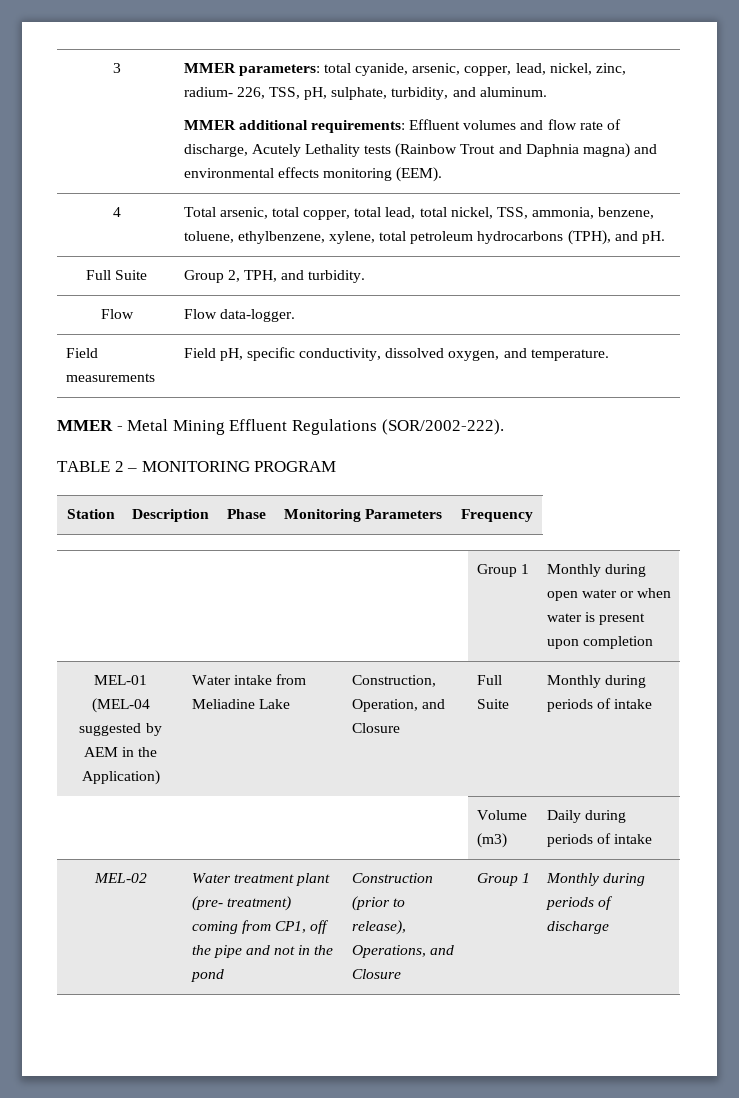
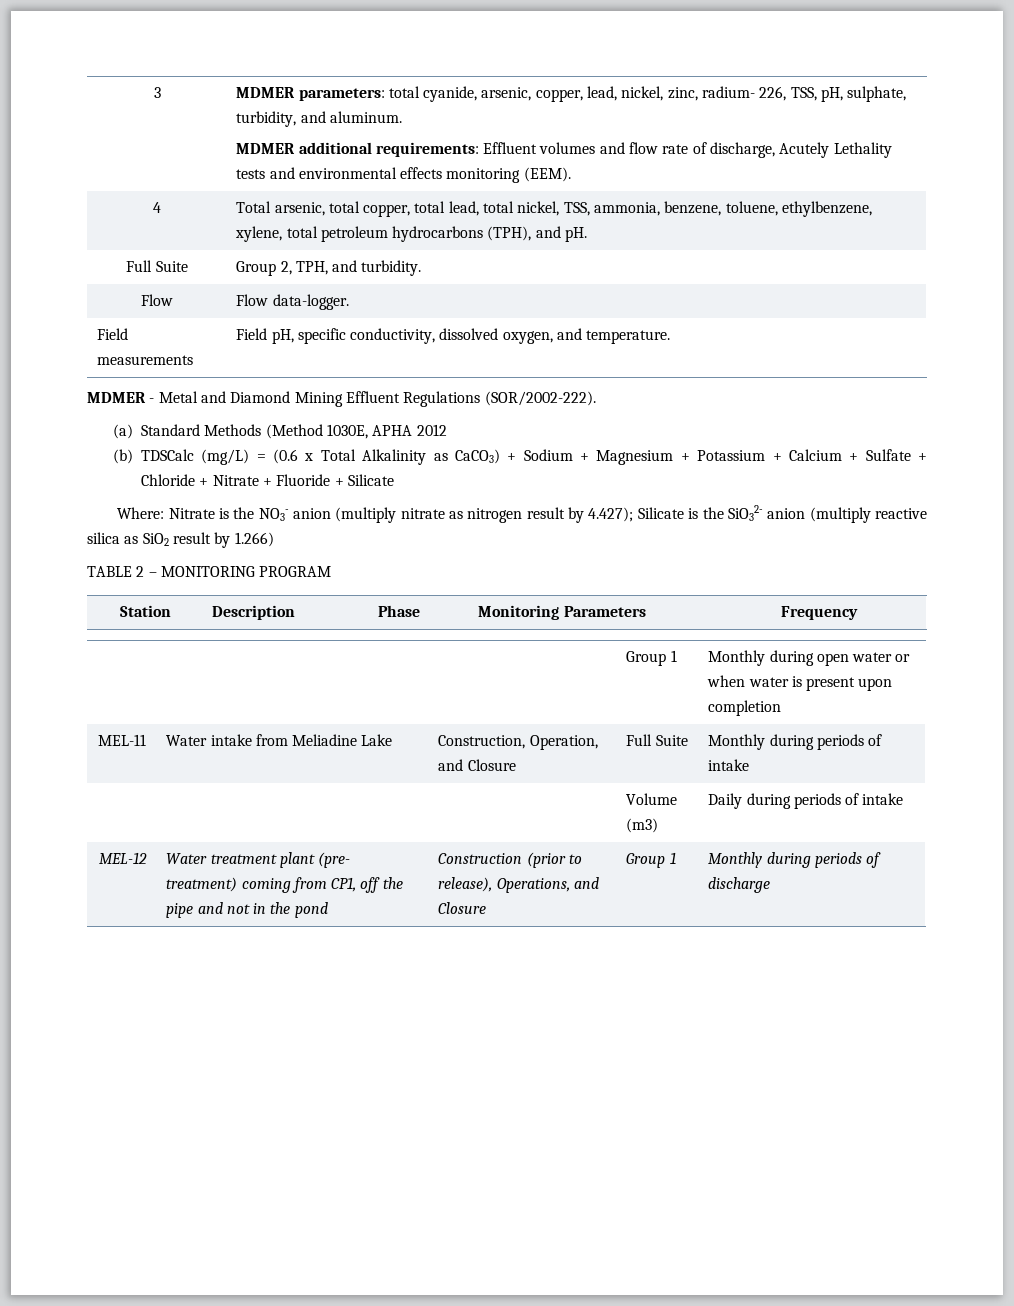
[183,63,236,73] MMER -> [236,87,296,98] MDMER
[183,120,236,130] MMER -> [236,143,296,154] MDMER
[395,143,631,158] (Rainbow Trout and Daphnia magna) -> (266, 174) none
[57,420,113,431] MMER -> [87,392,146,403] MDMER
(169, 425) none -> [200,391,291,403] and Diamond
(504, 427) none -> [112,424,447,439] [112,449,927,465] [140,474,394,486] [117,505,927,523] [87,532,274,548] // (a) Standard Methods (Method 1030E, APHA 2012 // (b) TDSCalc (mg/L) = (0.6 x Total Alkalinity as CaCO3) + Sodium + Magnesium + Potassium + Calcium + Sulfate + Chloride + Nitrate + Fluoride + Silicate // Where: Nitrate is the NO3- anion (multiply nitrate as nitrogen result by 4.427); Silicate is the SiO32- anion (multiply reactive silica as SiO2 result by 1.266)
[94,675,147,685] [91,698,150,713] [79,723,162,736] [83,747,158,757] [81,770,160,785] MEL-01 (MEL-04 suggested by AEM in the Application) -> [98,734,146,746] MEL-11
[93,873,147,883] MEL-02 -> [98,852,147,864] MEL-12

